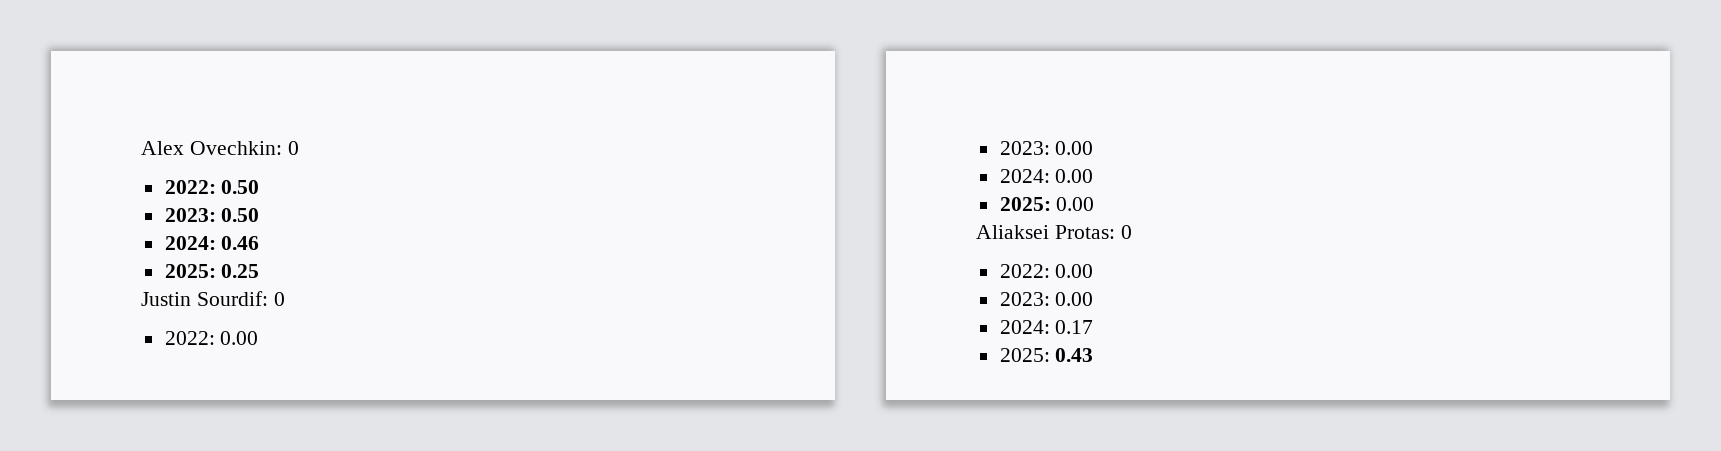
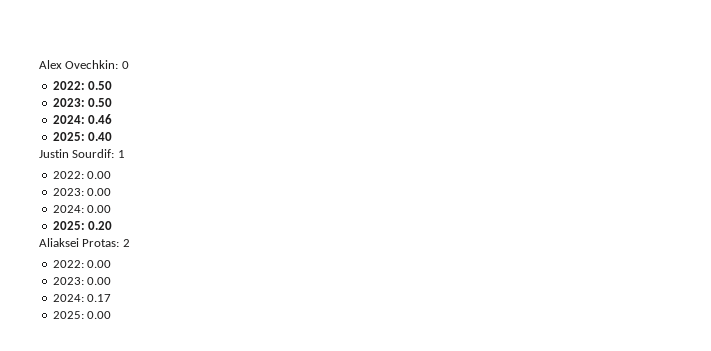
[221,264,260,278] 0.25 -> [88,132,113,141] 0.40
[273,292,285,306] 0 -> [117,150,125,158] 1
[1056,197,1095,211] 0.00 -> [88,221,113,230] 0.20
[1120,225,1132,239] 0 -> [122,239,130,247] 2
[1055,348,1094,362] 0.43 -> [87,311,112,319] 0.00

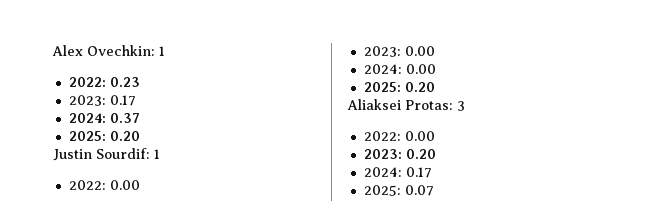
[121,61,129,69] [52,81,113,90] [52,98,113,107] [52,114,113,124] [52,132,113,141] 0 // 2022: 0.50 // 2023: 0.50 // 2024: 0.46 // 2025: 0.40 -> [159,46,165,56] [68,77,140,87] [68,95,136,106] [68,113,140,123] [68,131,140,141] 1 // 2022: 0.23 // 2023: 0.17 // 2024: 0.37 // 2025: 0.20
[122,239,130,247] [52,260,112,268] [52,277,112,285] 2 // 2022: 0.00 // 2023: 0.00 -> [457,101,465,111] [363,131,435,141] [363,149,436,159] 3 // 2022: 0.00 // 2023: 0.20
[87,311,112,319] 0.00 -> [404,185,434,196] 0.07

